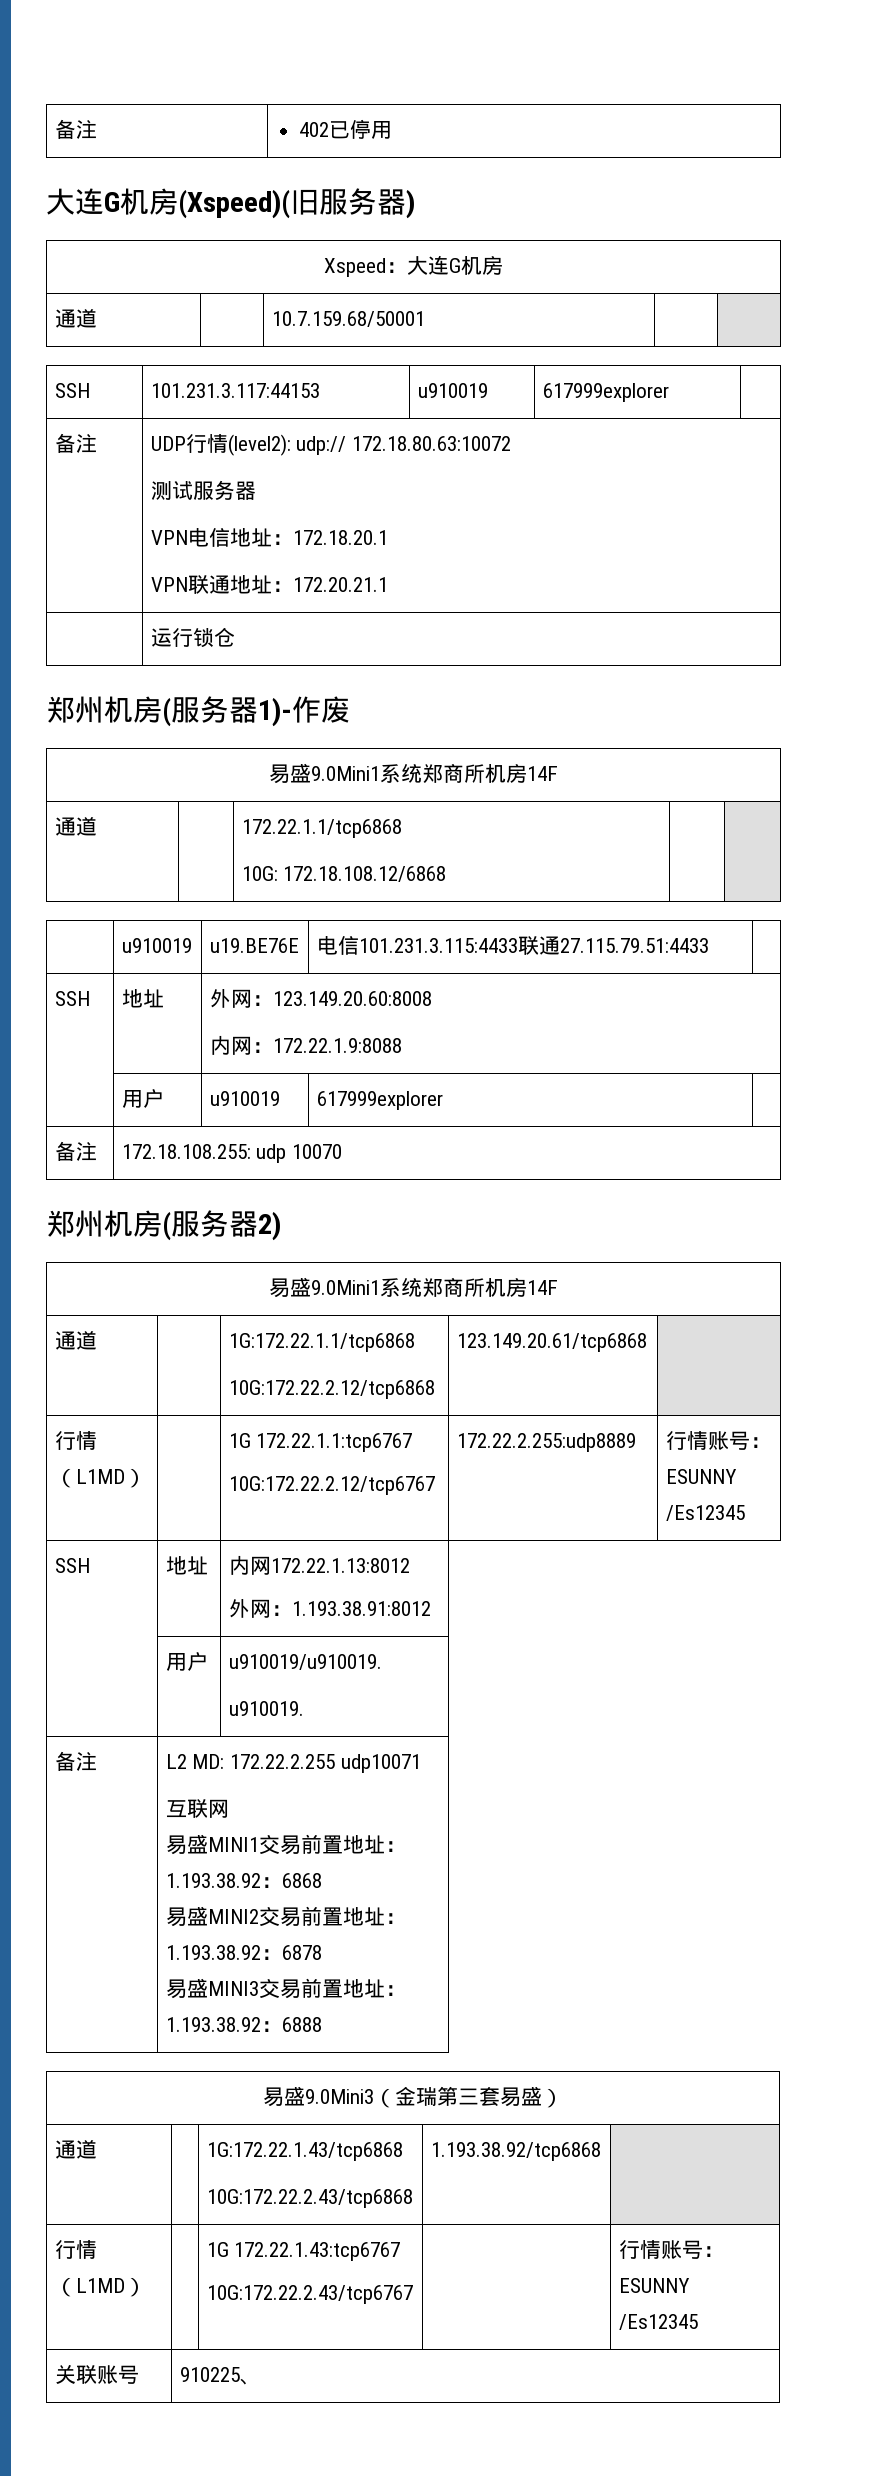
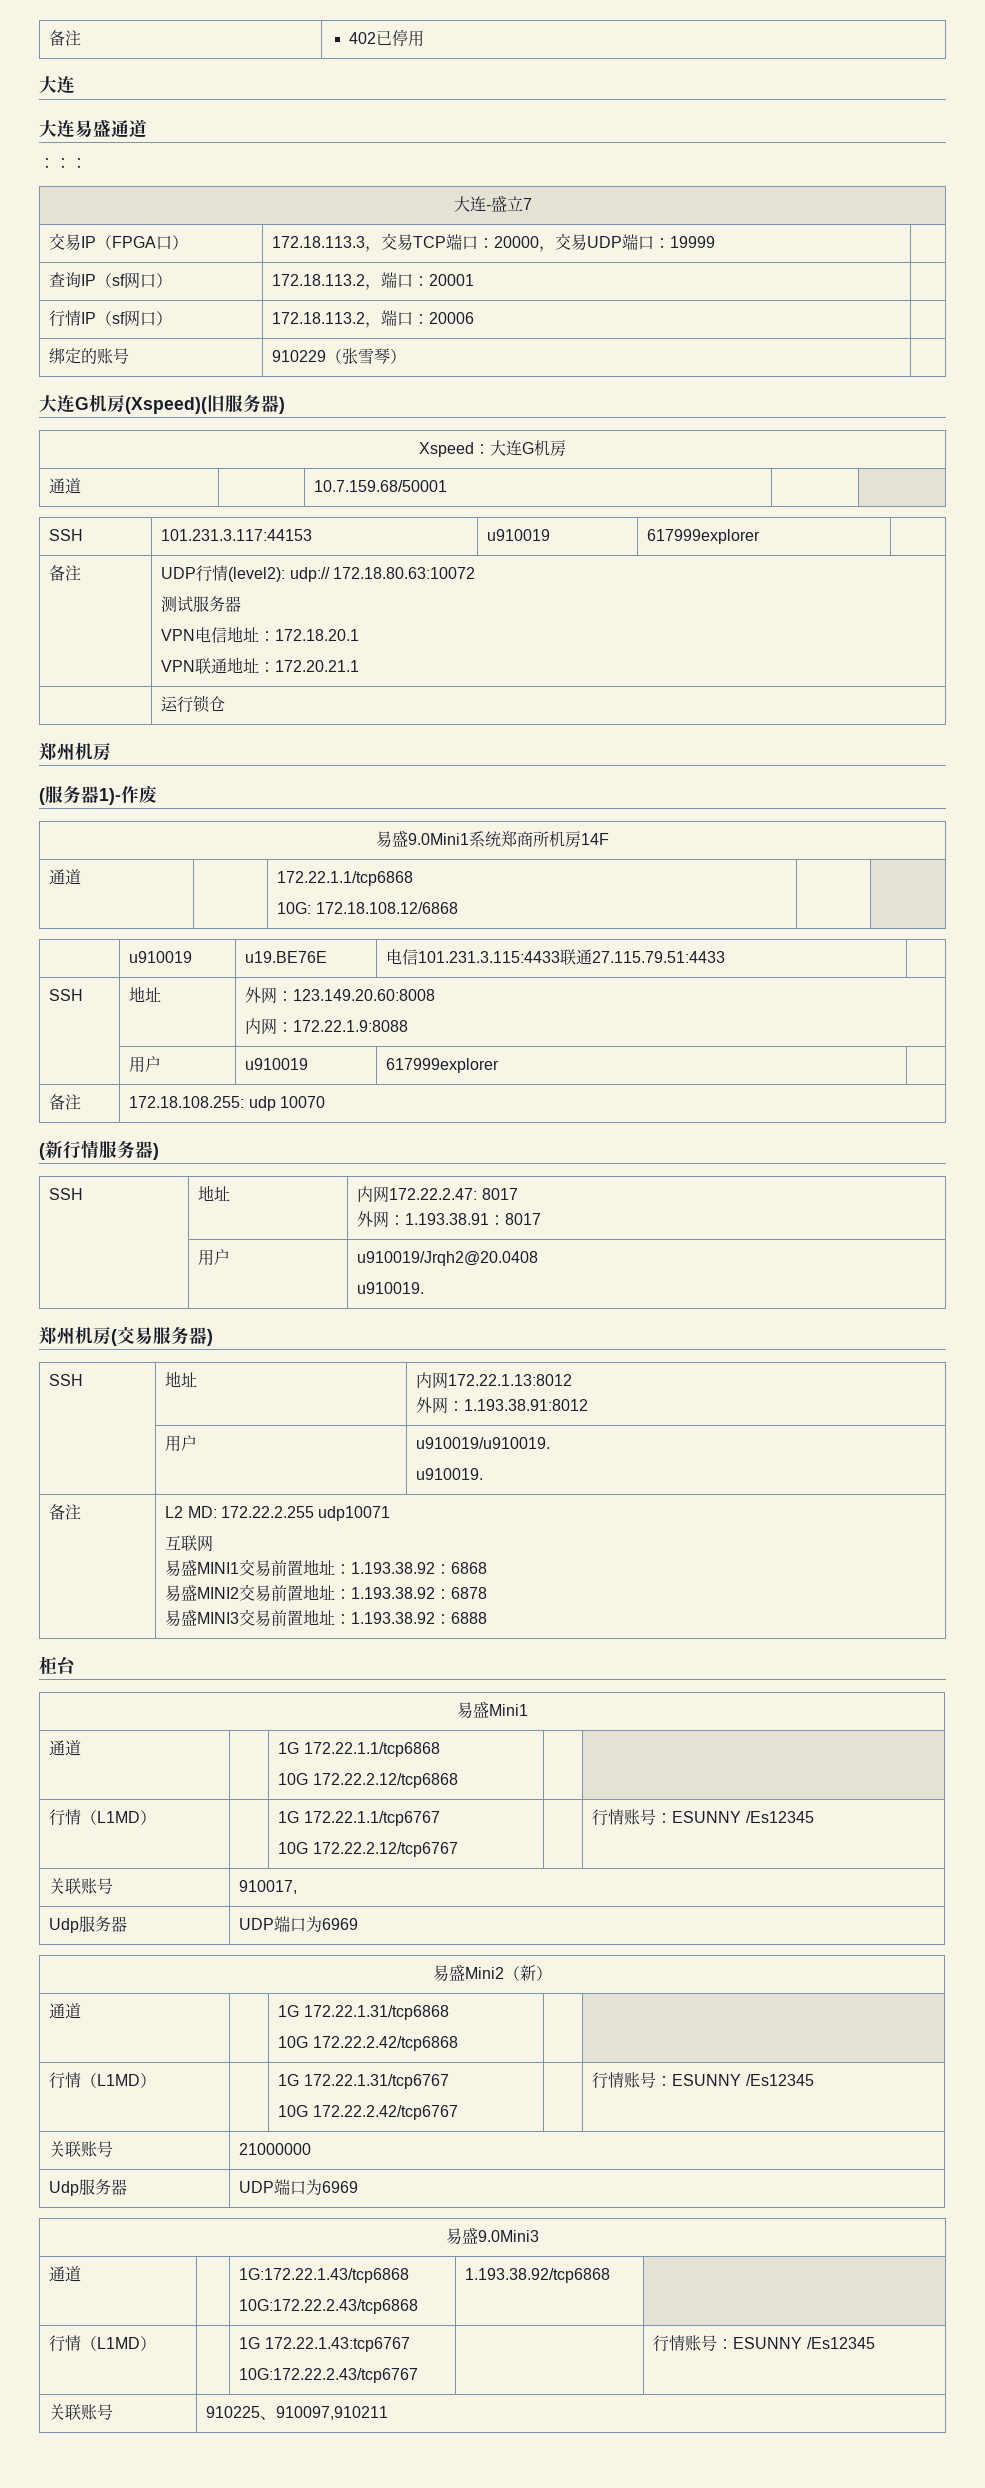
(104, 201) none -> [39,119,147,138] [39,158,87,168] [453,196,532,212] [49,233,189,251] [272,233,716,252] [49,272,173,289] [272,272,475,290] [49,310,173,327] [272,310,475,328] [49,348,130,364] [272,348,407,364] [39,395,75,413] // 大连易盛通道 // ：：： // 大连-盛立7 // 交易IP（FPGA口） | 172.18.113.3，交易TCP端口：20000，交易UDP端口：19999 | // 查询IP（sf网口） | 172.18.113.2，端口：20001 | // 行情IP（sf网口） | 172.18.113.2，端口：20006 | // 绑定的账号 | 910229（张雪琴） | // 大连
(162, 709) none -> (111, 751) //
[46,1210,281,1241] [269,1277,558,1298] [54,1331,97,1350] [228,1333,415,1352] [228,1380,435,1399] [456,1333,647,1352] [54,1431,97,1450] [54,1468,146,1488] [228,1433,413,1452] [228,1476,435,1495] [456,1433,636,1452] [665,1431,771,1450] [665,1469,737,1484] [665,1505,745,1521] 郑州机房(服务器2) // 易盛9.0Mini1系统郑商所机房14F // 通道 | | 1G:172.22.1.1/tcp6868 // 10G:172.22.2.12/tcp6868 | 123.149.20.61/tcp6868 | // 行情（L1MD） | | 1G 172.22.1.1:tcp6767 // 10G:172.22.2.12/tcp6767 | 172.22.2.255:udp8889 | 行情账号：ESUNNY /Es12345 -> [39,1140,159,1160] [49,1188,84,1200] [198,1185,231,1201] [357,1186,518,1203] [357,1211,542,1228] [198,1249,231,1266] [357,1251,539,1266] [357,1282,425,1294] [39,1326,213,1346] (新行情服务器) // SSH | 地址 | 内网172.22.2.47: 8017 // 外网：1.193.38.91：8017 // | 用户 | u910019/Jrqh2@20.0408 // u910019. // 郑州机房(交易服务器)
[263,2086,563,2108] // 易盛9.0Mini3（金瑞第三套易盛） -> [39,1656,76,1675] [456,1702,528,1719] [49,1740,82,1756] [278,1742,440,1757] [278,1773,458,1788] [49,1809,157,1826] [278,1811,440,1826] [278,1842,458,1857] [592,1809,814,1826] [49,1878,114,1894] [239,1880,298,1894] [49,1916,128,1933] [239,1916,359,1932] [432,1965,552,1982] [49,2003,82,2019] [278,2005,449,2020] [278,2036,458,2051] [49,2072,157,2089] [278,2074,449,2089] [278,2105,458,2120] [592,2072,814,2089] [49,2141,114,2157] [239,2143,312,2155] [49,2179,128,2196] [239,2179,359,2195] [446,2228,539,2245] // 柜台 // 易盛Mini1 // 通道 | | 1G 172.22.1.1/tcp6868 // 10G 172.22.2.12/tcp6868 | | // 行情（L1MD） | | 1G 172.22.1.1/tcp6767 // 10G 172.22.2.12/tcp6767 | | 行情账号：ESUNNY /Es12345 // 关联账号 | 910017, // Udp服务器 | UDP端口为6969 // 易盛Mini2（新） // 通道 | | 1G 172.22.1.31/tcp6868 // 10G 172.22.2.42/tcp6868 | | // 行情（L1MD） | | 1G 172.22.1.31/tcp6767 // 10G 172.22.2.42/tcp6767 | | 行情账号：ESUNNY /Es12345 // 关联账号 | 21000000 // Udp服务器 | UDP端口为6969 // 易盛9.0Mini3
(261, 2381) none -> [276,2406,389,2420] 910097,910211

